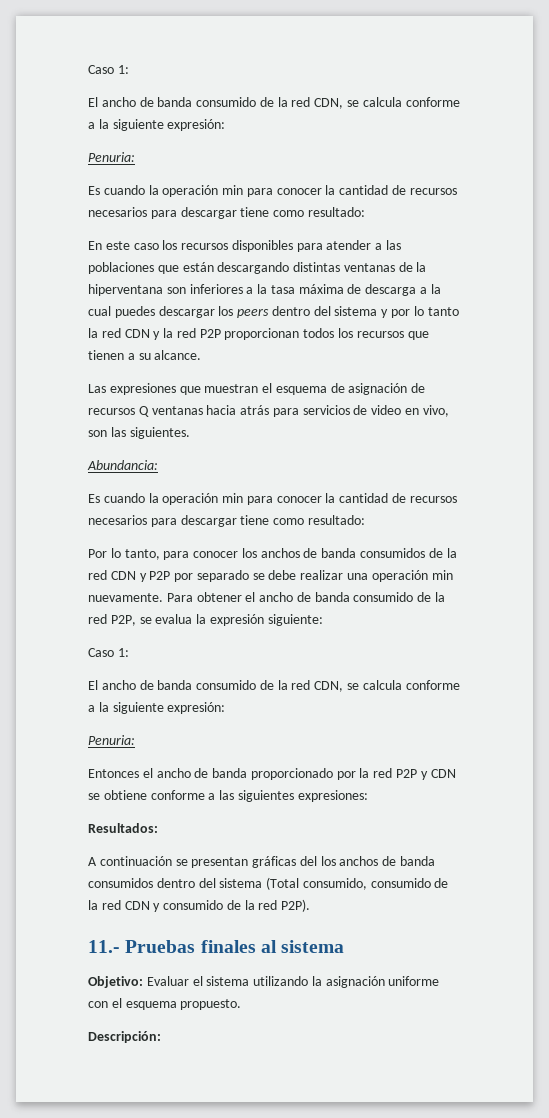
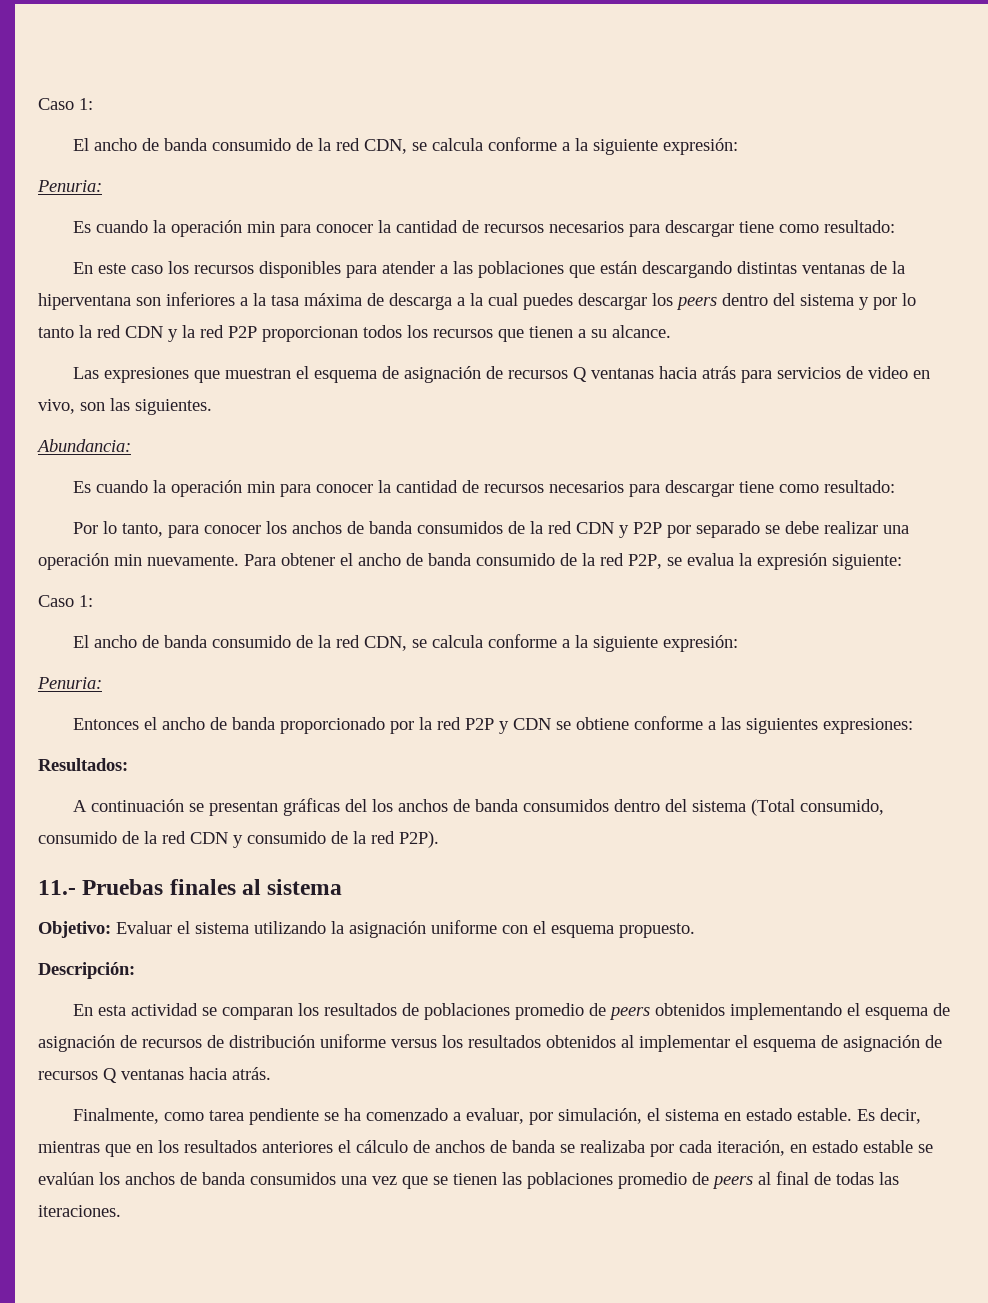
(161, 1037) none -> [72,1003,950,1020] [38,1034,942,1052] [38,1067,271,1083] [72,1108,921,1125] [38,1140,933,1157] [38,1171,899,1189] [38,1205,121,1217] // En esta actividad se comparan los resultados de poblaciones promedio de peers obtenidos implementando el esquema de asignación de recursos de distribución uniforme versus los resultados obtenidos al implementar el esquema de asignación de recursos Q ventanas hacia atrás. // Finalmente, como tarea pendiente se ha comenzado a evaluar, por simulación, el sistema en estado estable. Es decir, mientras que en los resultados anteriores el cálculo de anchos de banda se realizaba por cada iteración, en estado estable se evalúan los anchos de banda consumidos una vez que se tienen las poblaciones promedio de peers al final de todas las iteraciones.

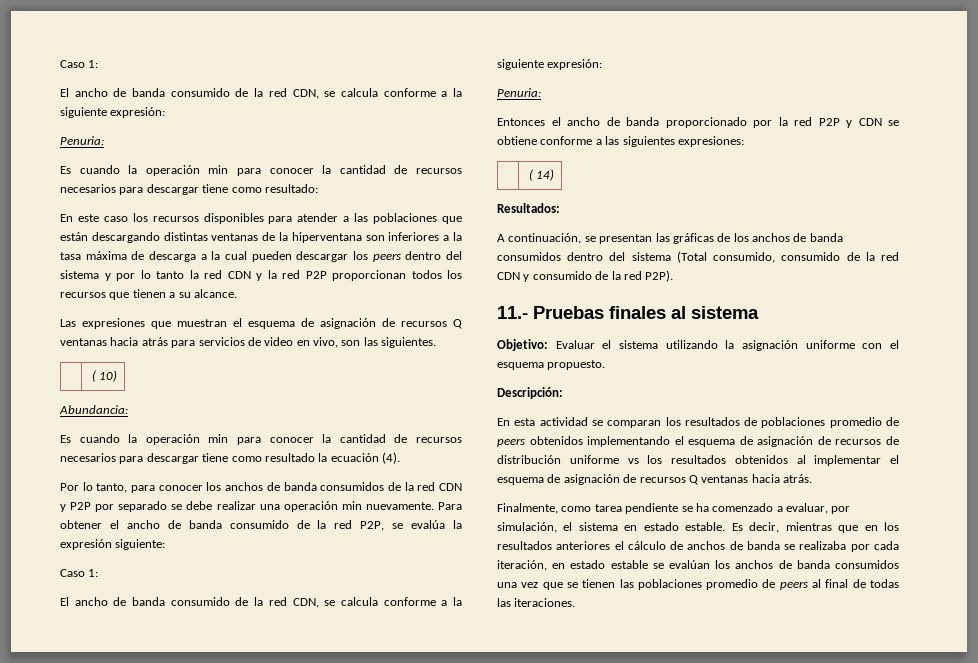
[523,293,573,310] puedes -> [251,251,292,262] pueden
(212, 407) none -> [91,370,118,382] // | ( 10)
[823,480,895,493] resultado: -> [264,452,400,464] resultado la ecuación (4).
[687,553,734,566] evalua -> [411,520,446,529] evalúa
(913, 726) none -> [528,169,555,181] // | ( 14)
[90,799,184,812] continuación -> [508,233,582,244] continuación,
[282,798,367,816] gráficas del -> [655,233,731,244] las gráficas de
[391,1039,437,1048] versus -> [627,458,639,464] vs

